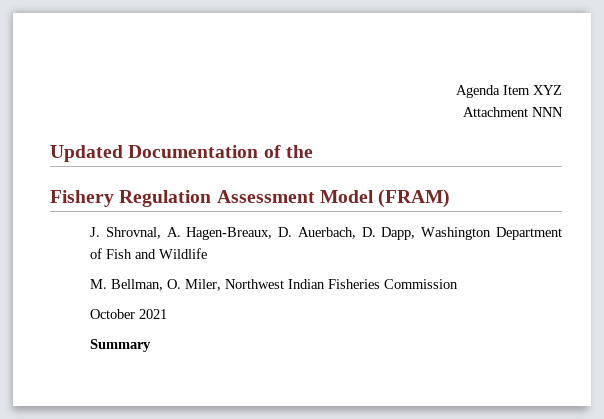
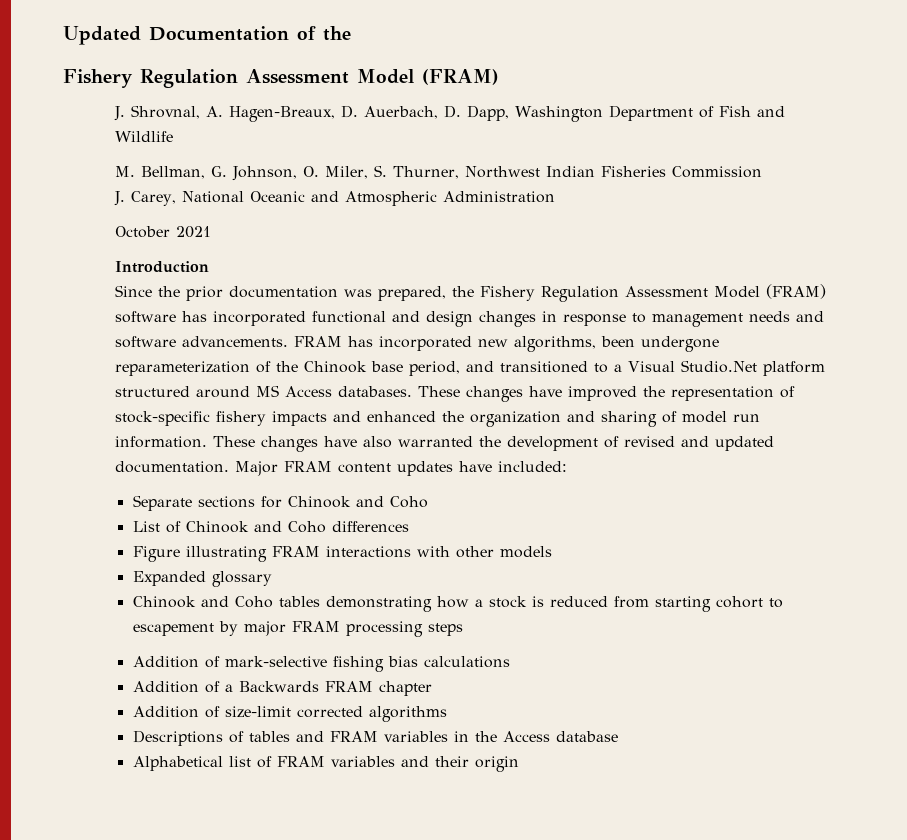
[456,85,562,98] [463,107,563,117] Agenda Item XYZ // Attachment NNN // -> (63, 35) none
[167,279,459,291] [90,309,168,319] [90,339,152,352] O. Miler, Northwest Indian Fisheries Commission // October 2021 // Summary -> [210,165,762,181] [113,191,555,206] [114,226,211,238] [114,261,209,273] [114,284,826,302] [114,311,824,327] [114,336,719,352] [114,360,825,376] [114,385,795,402] [114,411,760,427] [114,436,774,452] [114,461,567,476] [132,495,428,511] [132,521,409,533] [132,546,552,562] [132,571,272,587] [132,596,783,612] [132,621,463,637] [132,656,510,672] [132,681,432,696] [132,706,447,722] [132,730,618,746] [132,756,519,772] G. Johnson, O. Miler, S. Thurner, Northwest Indian Fisheries Commission // J. Carey, National Oceanic and Atmospheric Administration // October 2021 // Introduction // Since the prior documentation was prepared, the Fishery Regulation Assessment Model (FRAM) software has incorporated functional and design changes in response to management needs and software advancements. FRAM has incorporated new algorithms, been undergone reparameterization of the Chinook base period, and transitioned to a Visual Studio.Net platform structured around MS Access databases. These changes have improved the representation of stock-specific fishery impacts and enhanced the organization and sharing of model run information. These changes have also warranted the development of revised and updated documentation. Major FRAM content updates have included: // Separate sections for Chinook and Coho // List of Chinook and Coho differences // Figure illustrating FRAM interactions with other models // Expanded glossary // Chinook and Coho tables demonstrating how a stock is reduced from starting cohort to escapement by major FRAM processing steps // Addition of mark-selective fishing bias calculations // Addition of a Backwards FRAM chapter // Addition of size-limit corrected algorithms // Descriptions of tables and FRAM variables in the Access database // Alphabetical list of FRAM variables and their origin

